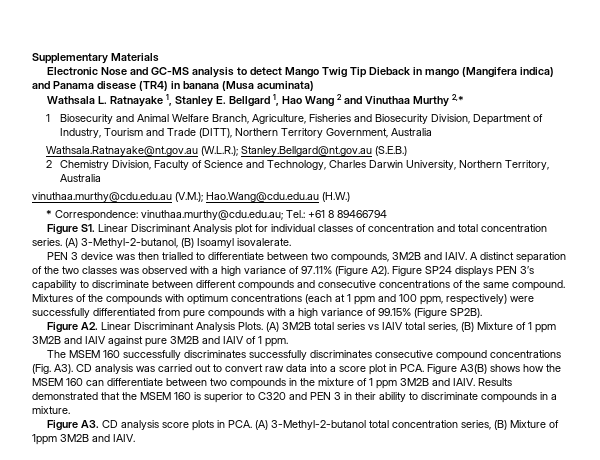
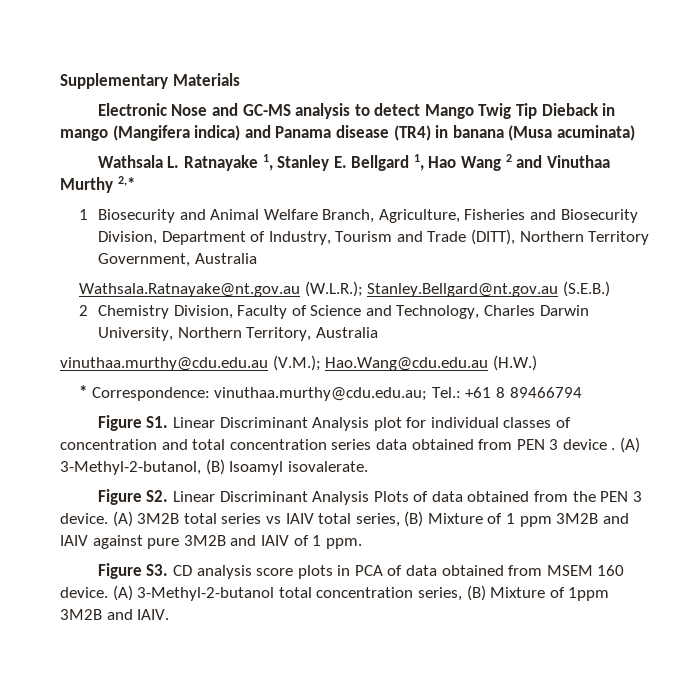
[32,238,62,246] series. -> [331,439,616,450] series data obtained from PEN 3 device .
[46,252,566,263] [32,266,534,277] [32,280,565,291] [32,294,534,305] [32,308,482,319] [46,322,263,333] PEN 3 device was then trialled to differentiate between two compounds, 3M2B and IAIV. A distinct separation of the two classes was observed with a high variance of 97.11% (Figure A2). Figure SP24 displays PEN 3’s capability to discriminate between different compounds and consecutive concentrations of the same compound. Mixtures of the compounds with optimum concentrations (each at 1 ppm and 100 ppm, respectively) were successfully differentiated from pure compounds with a high variance of 99.15% (Figure SP2B). // Figure A2. Linear Discriminant Analysis Plots. -> [97,489,642,505] [60,513,108,524] Figure S2. Linear Discriminant Analysis Plots of data obtained from the PEN 3 device.
[46,350,561,361] [32,364,561,375] [32,378,512,389] [32,392,557,403] [32,406,70,414] [46,420,99,431] The MSEM 160 successfully discriminates successfully discriminates consecutive compound concentrations (Fig. A3). CD analysis was carried out to convert raw data into a score plot in PCA. Figure A3(B) shows how the MSEM 160 can differentiate between two compounds in the mixture of 1 ppm 3M2B and IAIV. Results demonstrated that the MSEM 160 is superior to C320 and PEN 3 in their ability to discriminate compounds in a mixture. // Figure A3. -> [97,563,169,579] Figure S3.
[227,420,252,428] PCA. -> [354,565,625,576] [60,587,108,598] PCA of data obtained from MSEM 160 device.

